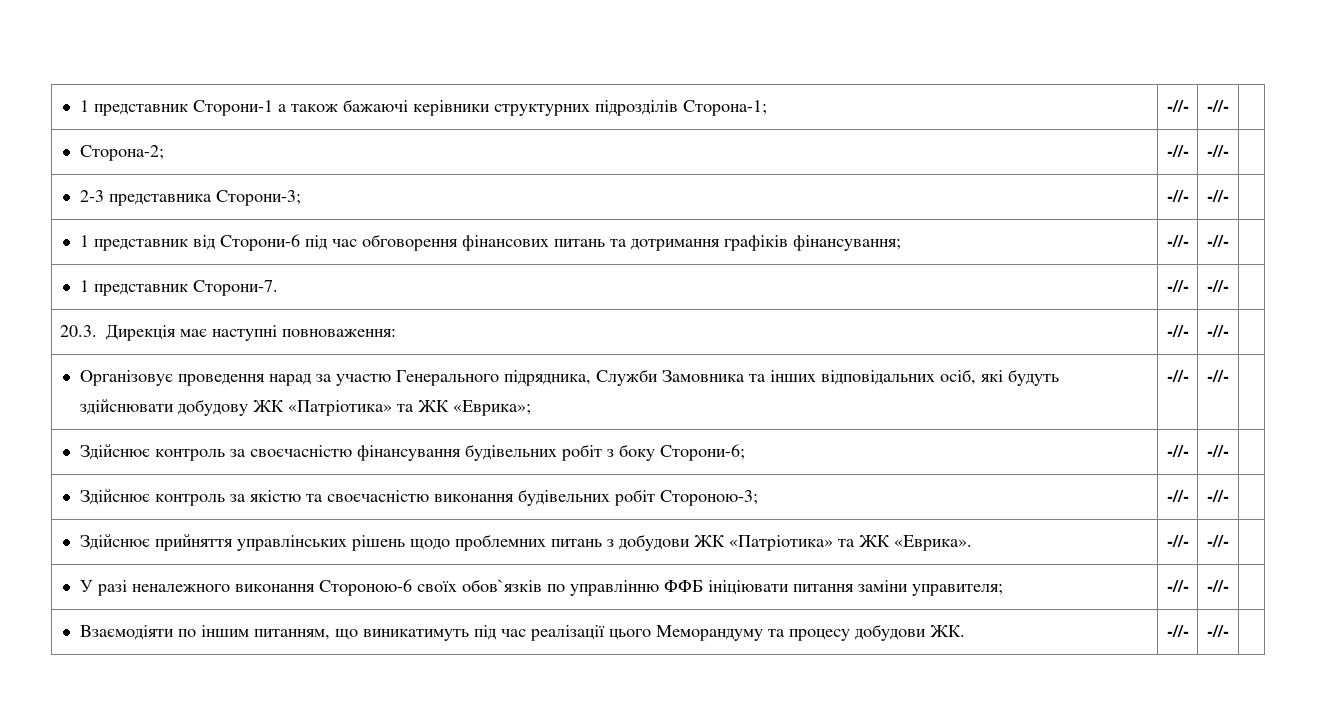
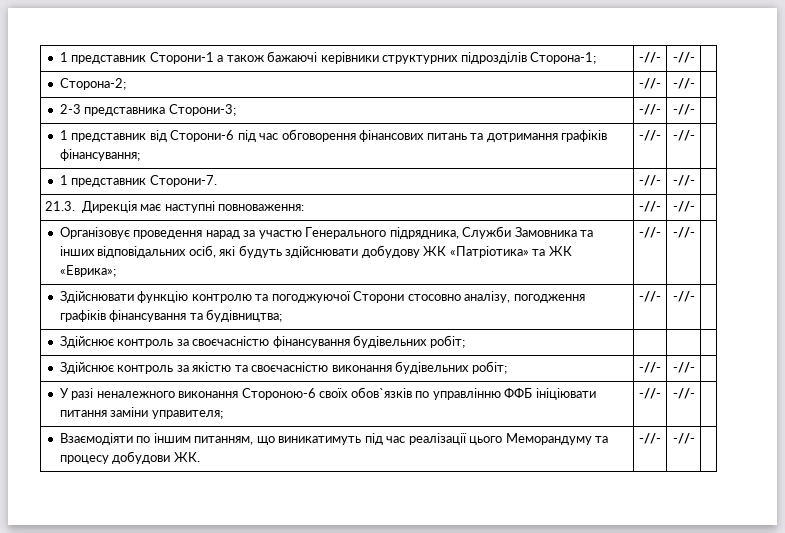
[59,325,97,337] 20.3. -> [45,201,76,211] 21.3.
(1229, 376) none -> [59,291,585,303] [59,309,283,322] [639,291,661,302] [672,291,695,302] // Здійснювати функцію контролю та погоджуючої Сторони стосовно аналізу, погодження графіків фінансування та будівництва; | -//- | -//- |
[560,444,745,461] [1166,445,1189,457] [1207,445,1229,457] робіт з боку Сторони-6; | -//- | -//- -> [429,335,465,348] робіт; | |
[613,489,758,506] [1166,490,1189,502] [1207,490,1229,502] [79,534,972,551] робіт Стороною-3; | -//- | -//- | // Здійснює прийняття управлінських рішень щодо проблемних питань з добудови ЖК «Патріотика» та ЖК «Еврика». -> [471,361,507,374] робіт;

